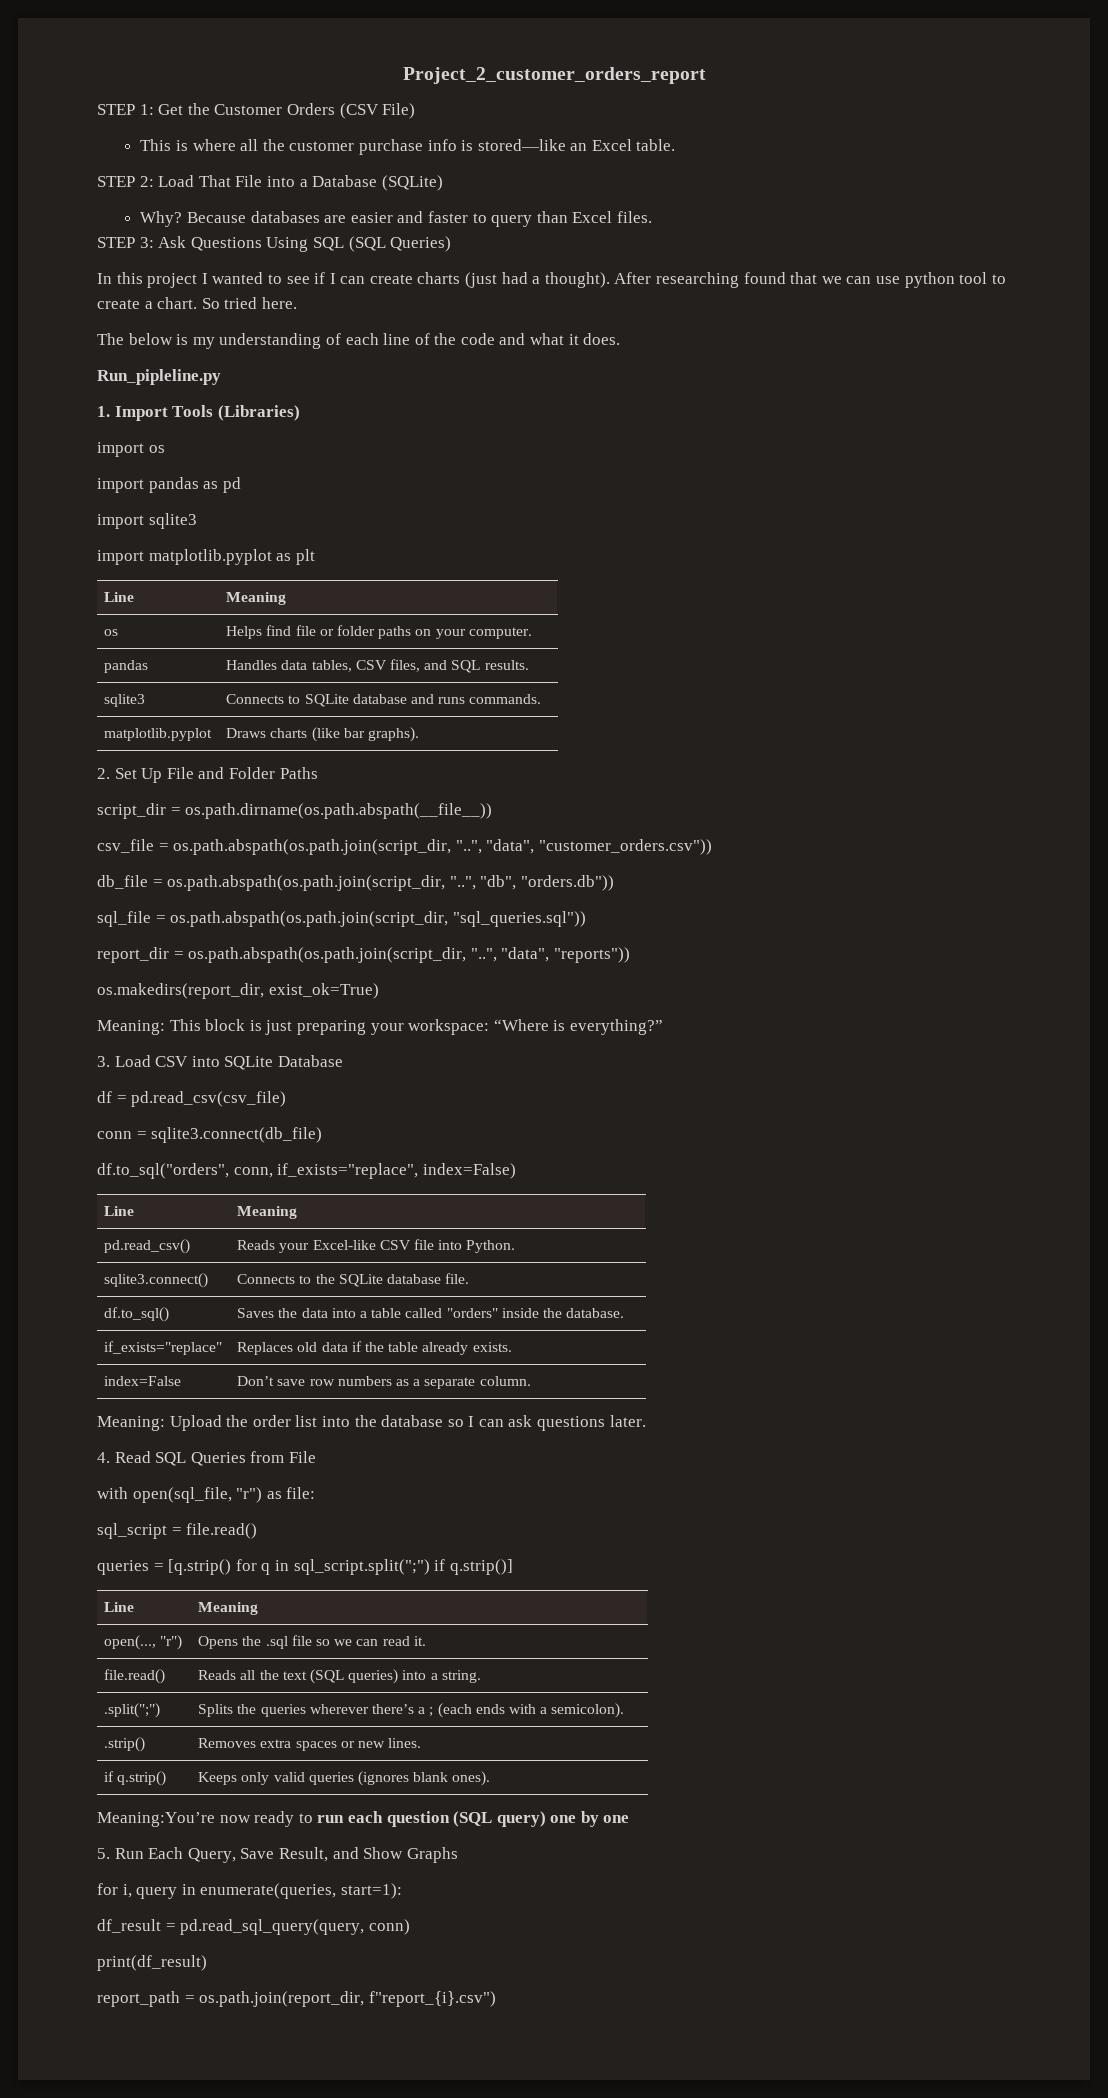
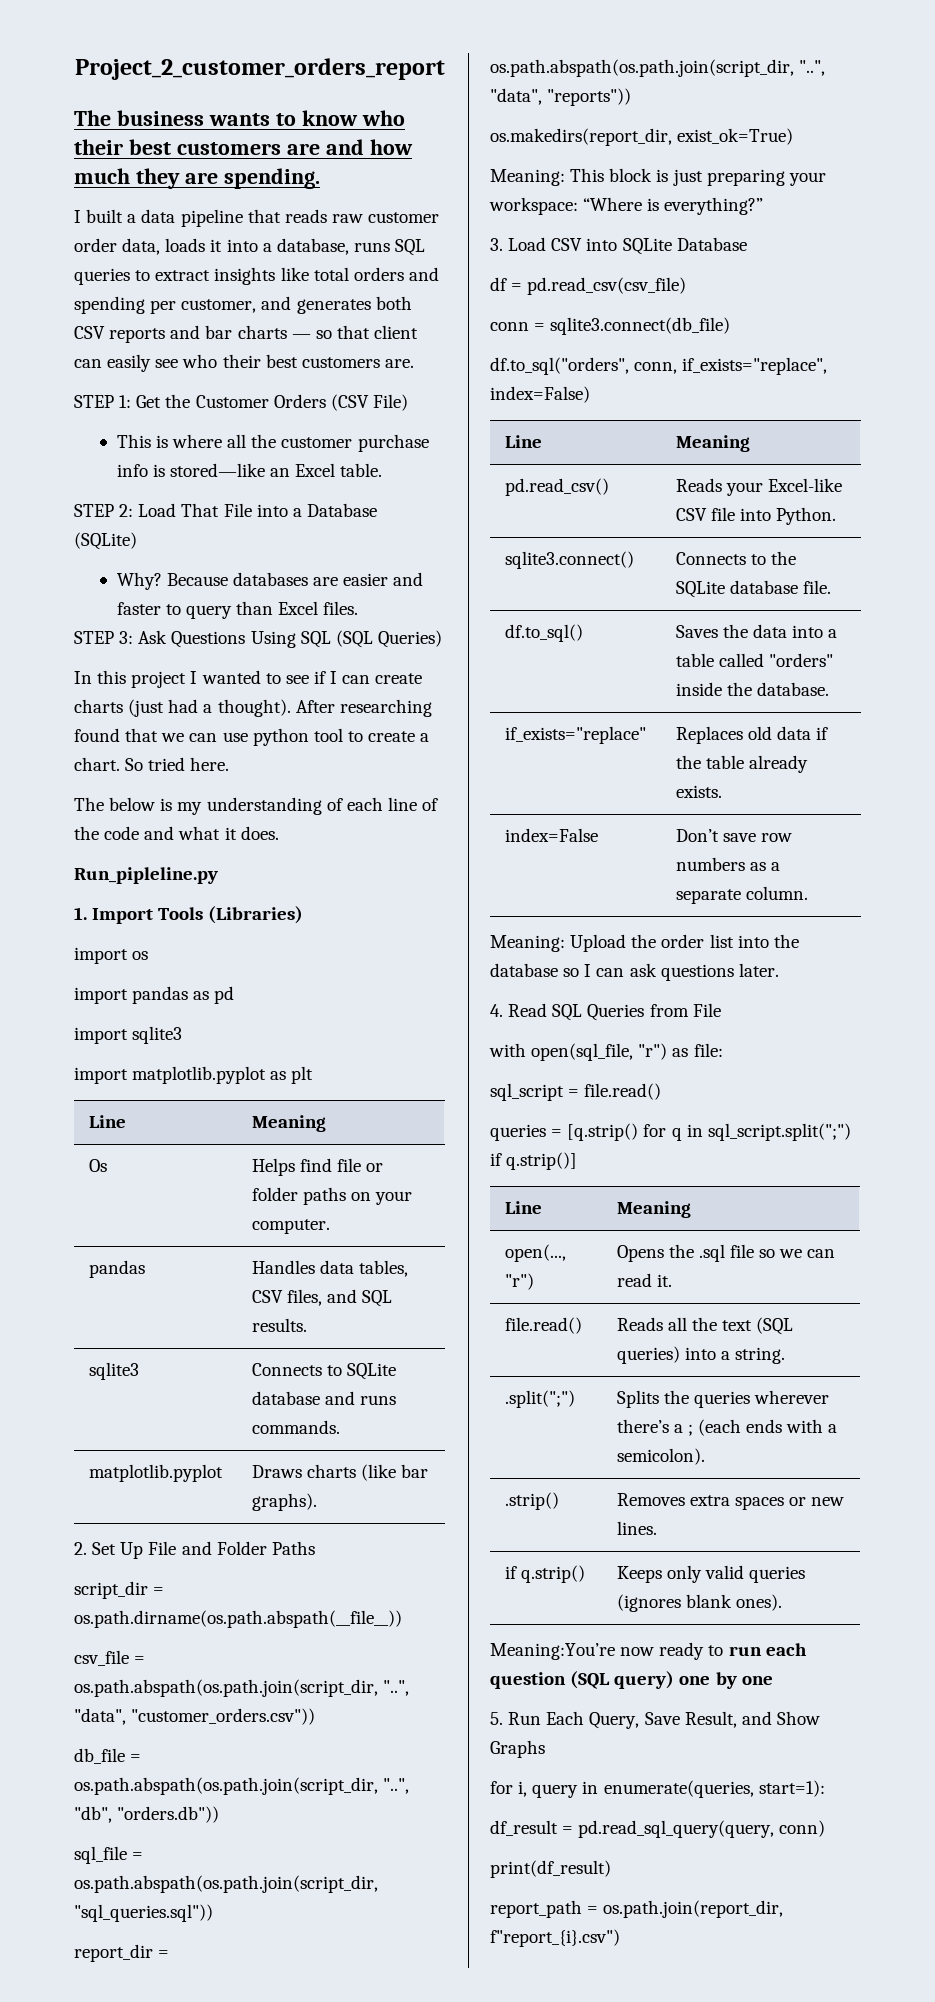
(706, 75) none -> [74,110,405,126] [74,139,413,155] [74,168,320,189] [74,209,440,227] [74,238,426,256] [74,267,439,285] [74,296,412,314] [74,325,419,343] [74,354,414,372] // The business wants to know who their best customers are and how much they are spending. // I built a data pipeline that reads raw customer order data, loads it into a database, runs SQL queries to extract insights like total orders and spending per customer, and generates both CSV reports and bar charts — so that client can easily see who their best customers are.
[104,629,119,636] os -> [88,1159,107,1172] Os

